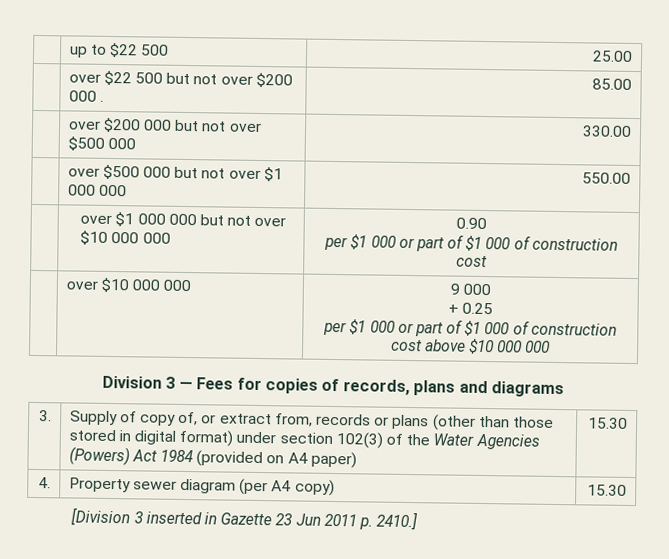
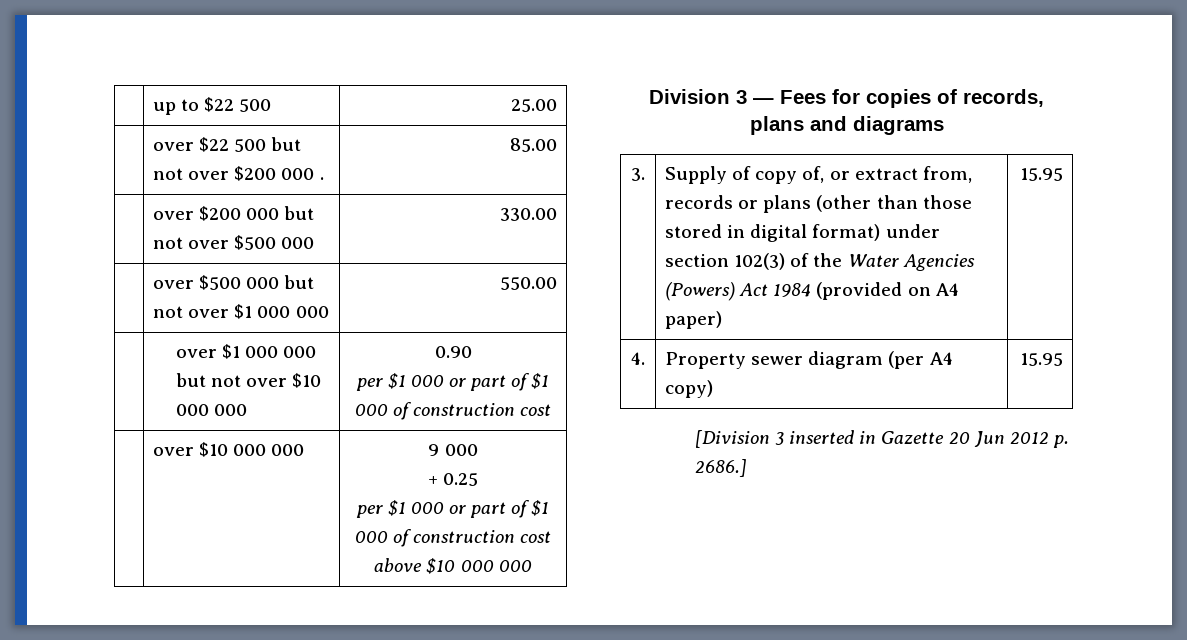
[588,417,629,429] 15.30 -> [1019,168,1063,181] 15.95
[587,484,628,496] 15.30 -> [1019,353,1063,366] 15.95
[275,511,419,531] 23 Jun 2011 p. 2410.] -> [948,431,1069,448] [694,459,747,477] 20 Jun 2012 p. 2686.]

